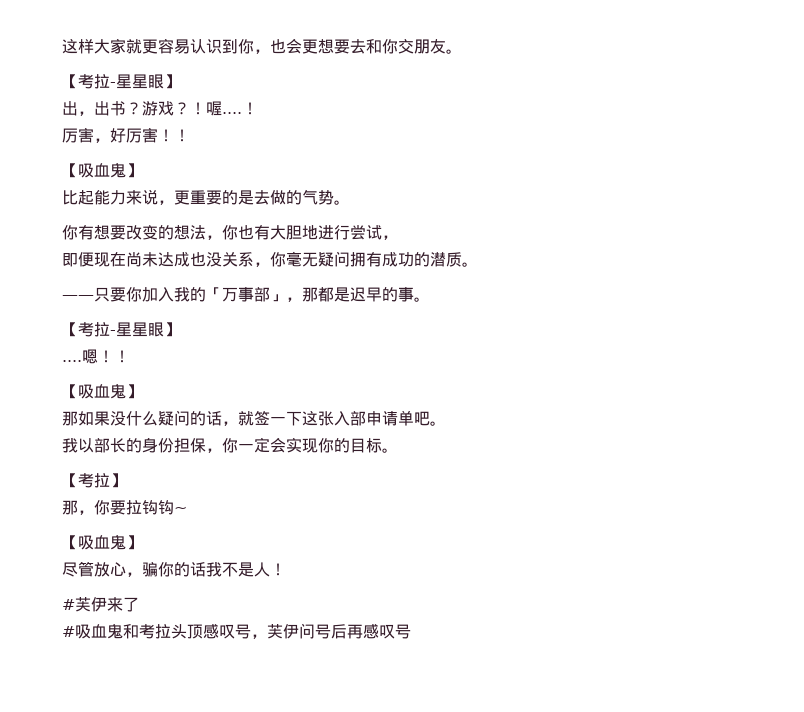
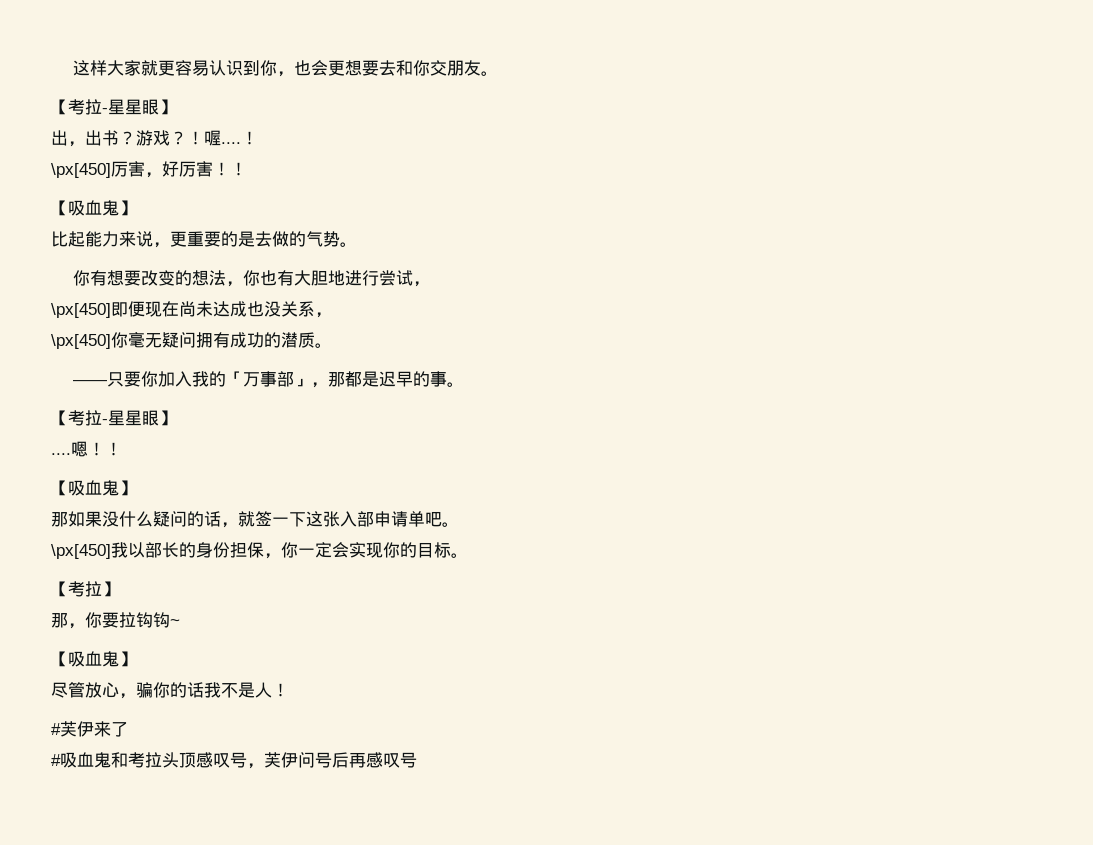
(258, 108) none -> [51,163,111,178] \px[450]
(398, 237) none -> [51,303,111,318] \px[450]
(270, 264) none -> [51,334,111,349] // \px[450]
(446, 423) none -> [51,544,111,559] \px[450]

